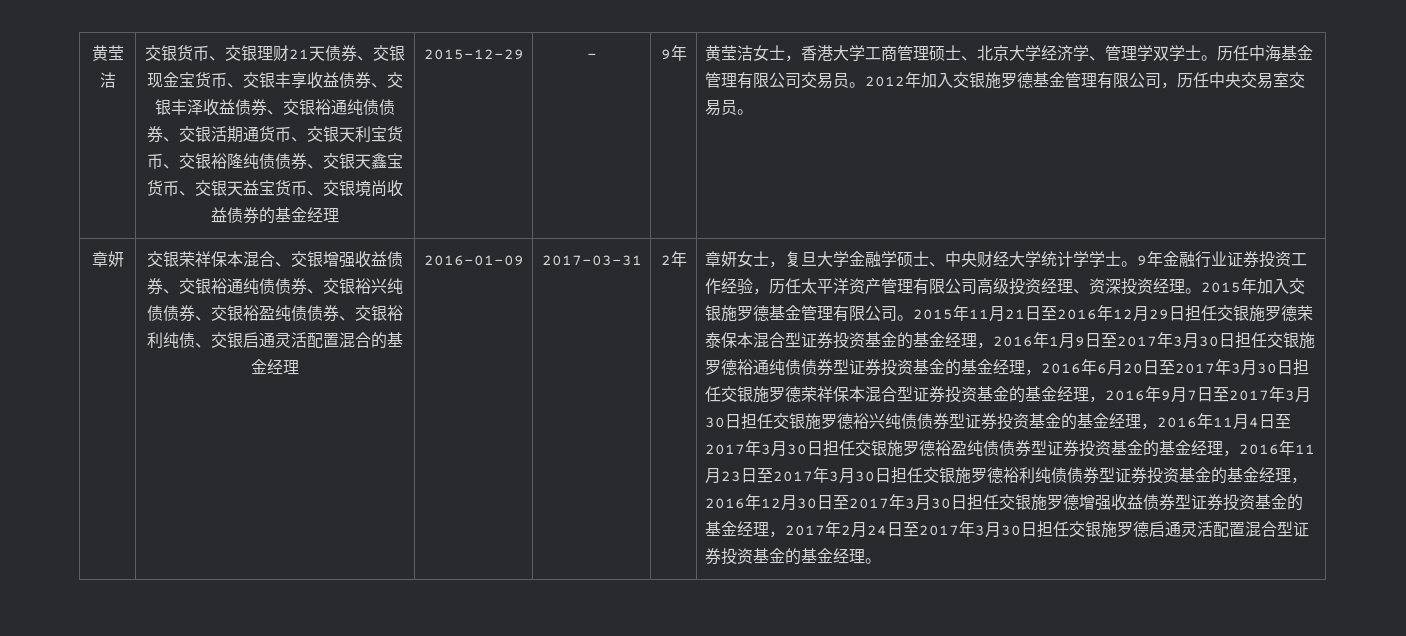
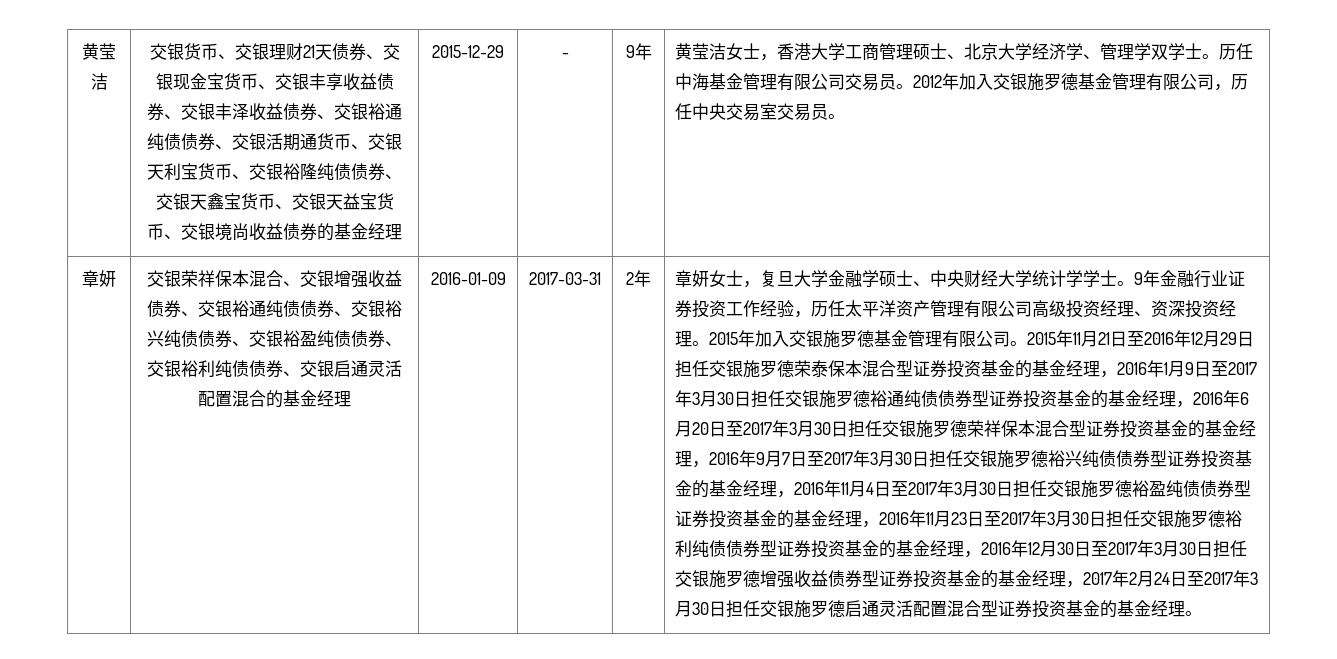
(195, 340) none -> [249,360,283,378] 债券

